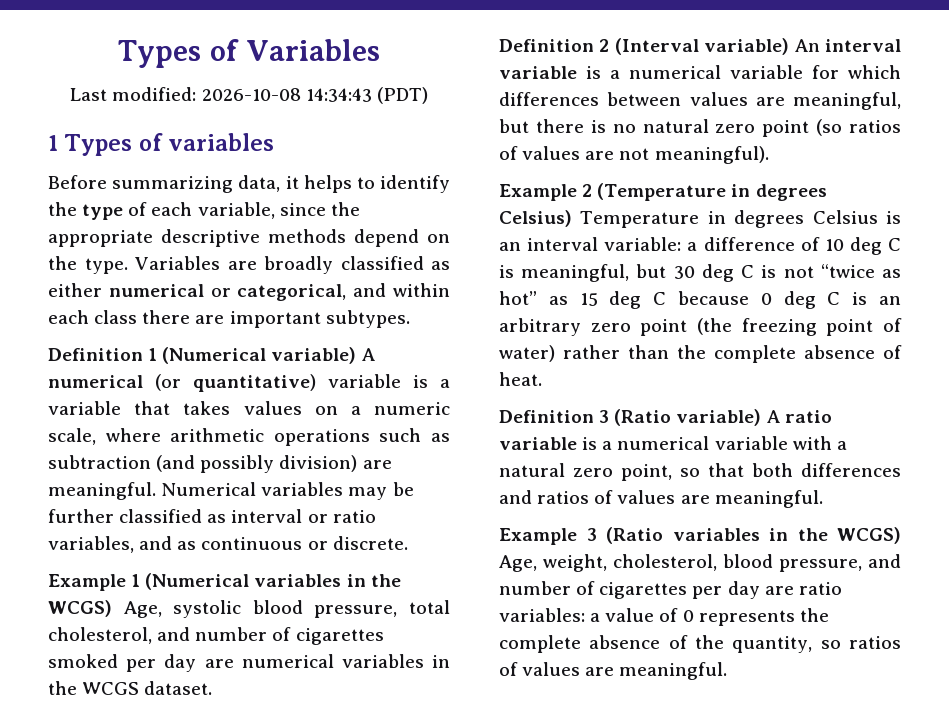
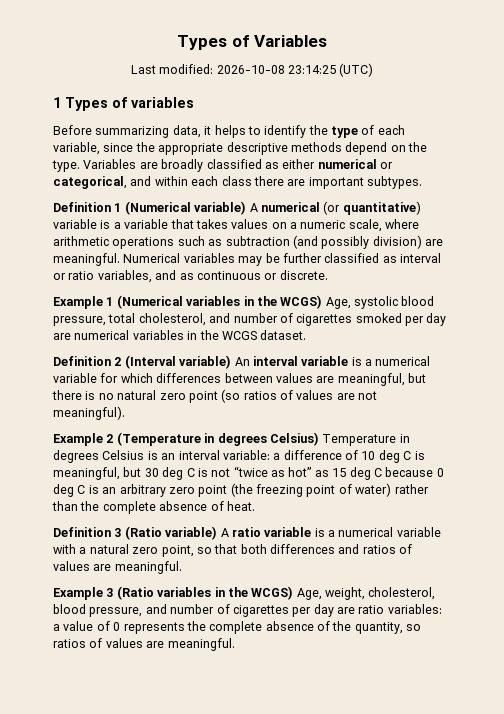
[305,87,428,104] 14:34:43 (PDT) -> [287,63,374,77] 23:14:25 (UTC)

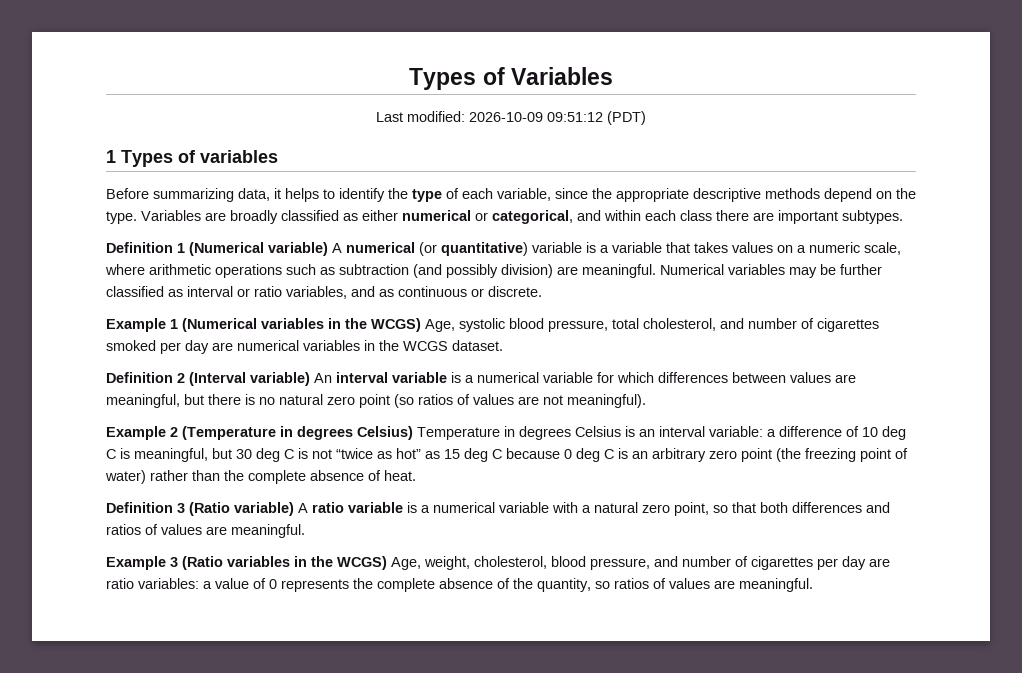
[216,63,374,77] 2026-10-08 23:14:25 (UTC) -> [469,111,646,125] 2026-10-09 09:51:12 (PDT)

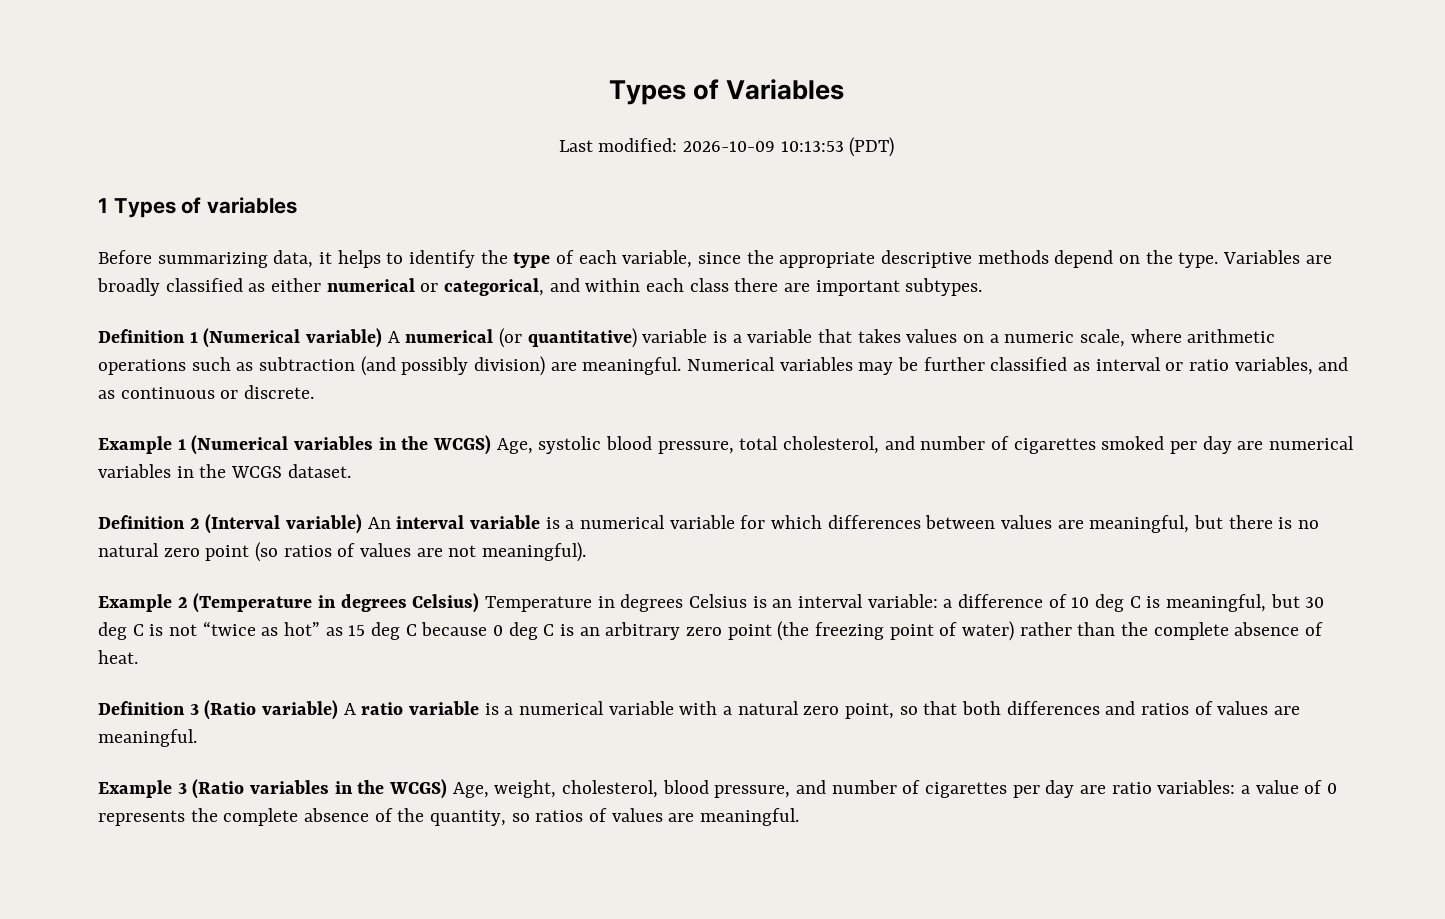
[547,112,603,122] 09:51:12 -> [780,141,844,152] 10:13:53

